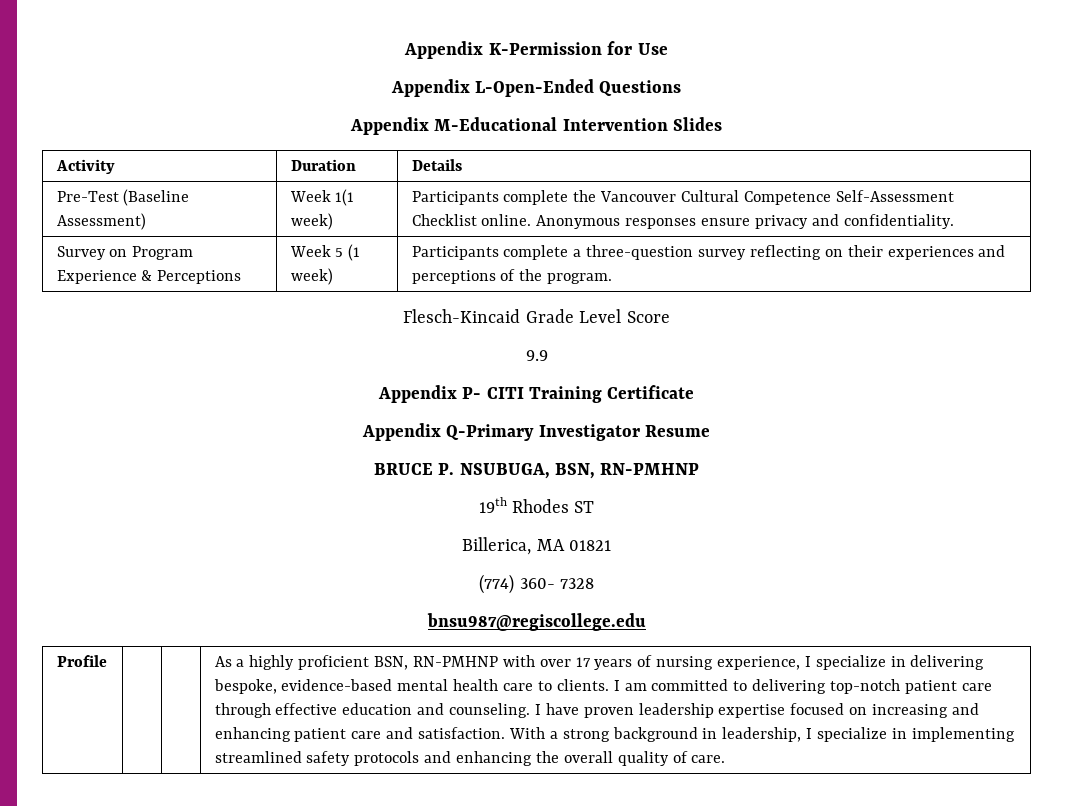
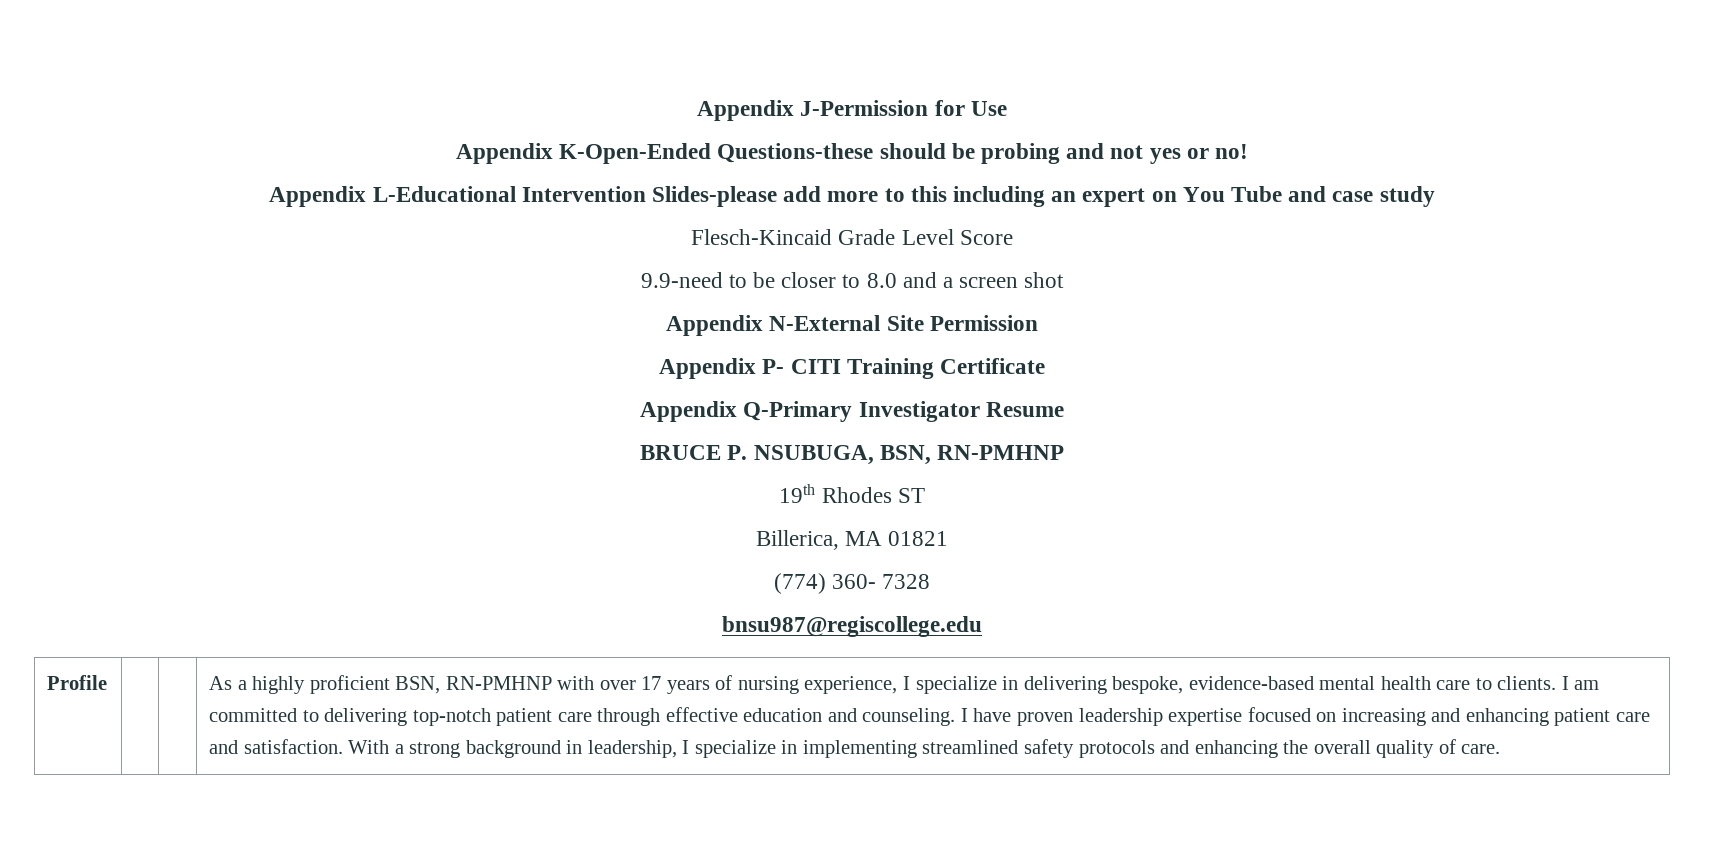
[404,41,602,59] Appendix K-Permission -> [697,100,929,121] Appendix J-Permission
[475,79,682,97] [349,117,723,135] [55,159,115,174] [290,159,356,171] [411,159,462,171] [56,189,190,206] [56,213,146,230] [289,189,355,206] [290,213,333,230] [411,190,954,205] [411,214,954,229] [56,246,194,260] [56,270,242,284] [289,244,361,261] [290,268,333,285] [411,245,1006,260] [411,269,613,284] [403,309,670,323] [525,350,548,361] L-Open-Ended Questions // Appendix M-Educational Intervention Slides // Activity | Duration | Details // Pre-Test (Baseline Assessment) | Week 1(1 week) | Participants complete the Vancouver Cultural Competence Self-Assessment Checklist online. Anonymous responses ensure privacy and confidentiality. // Survey on Program Experience & Perceptions | Week 5 (1 week) | Participants complete a three-question survey reflecting on their experiences and perceptions of the program. // Flesch-Kincaid Grade Level Score // 9.9 -> [559,143,1249,164] [269,186,1435,207] [691,229,1013,245] [640,272,1065,288] [666,315,1038,336] K-Open-Ended Questions-these should be probing and not yes or no! // Appendix L-Educational Intervention Slides-please add more to this including an expert on You Tube and case study // Flesch-Kincaid Grade Level Score // 9.9-need to be closer to 8.0 and a screen shot // Appendix N-External Site Permission

